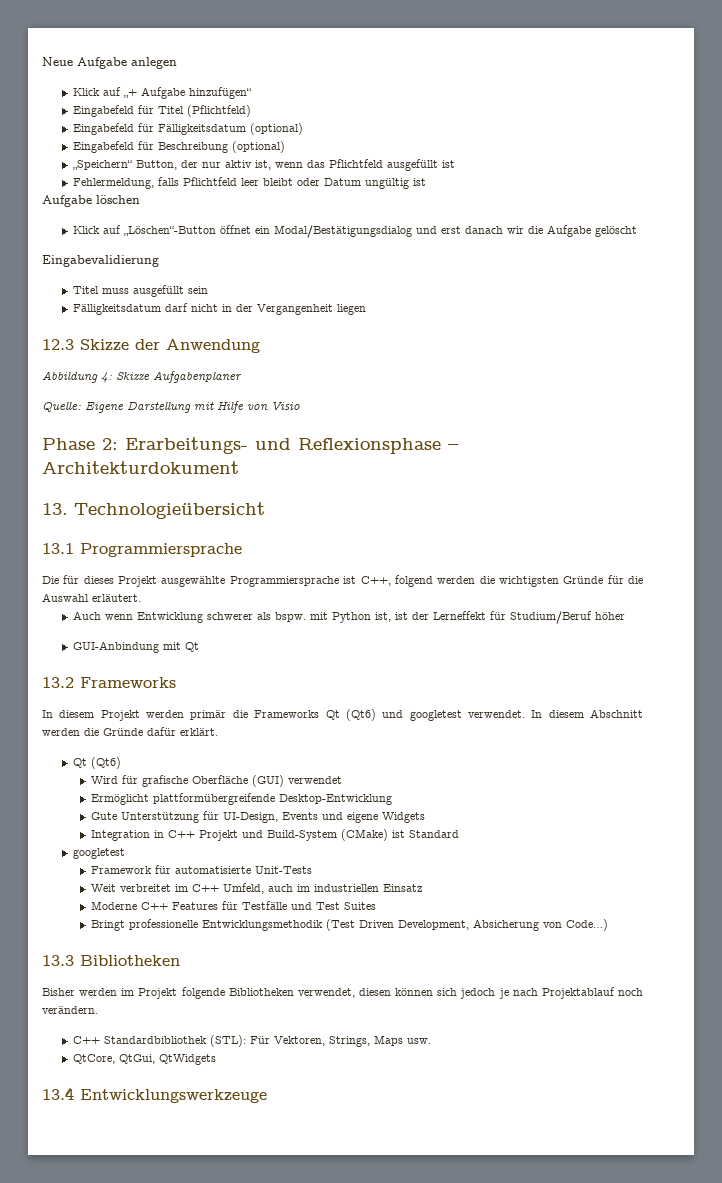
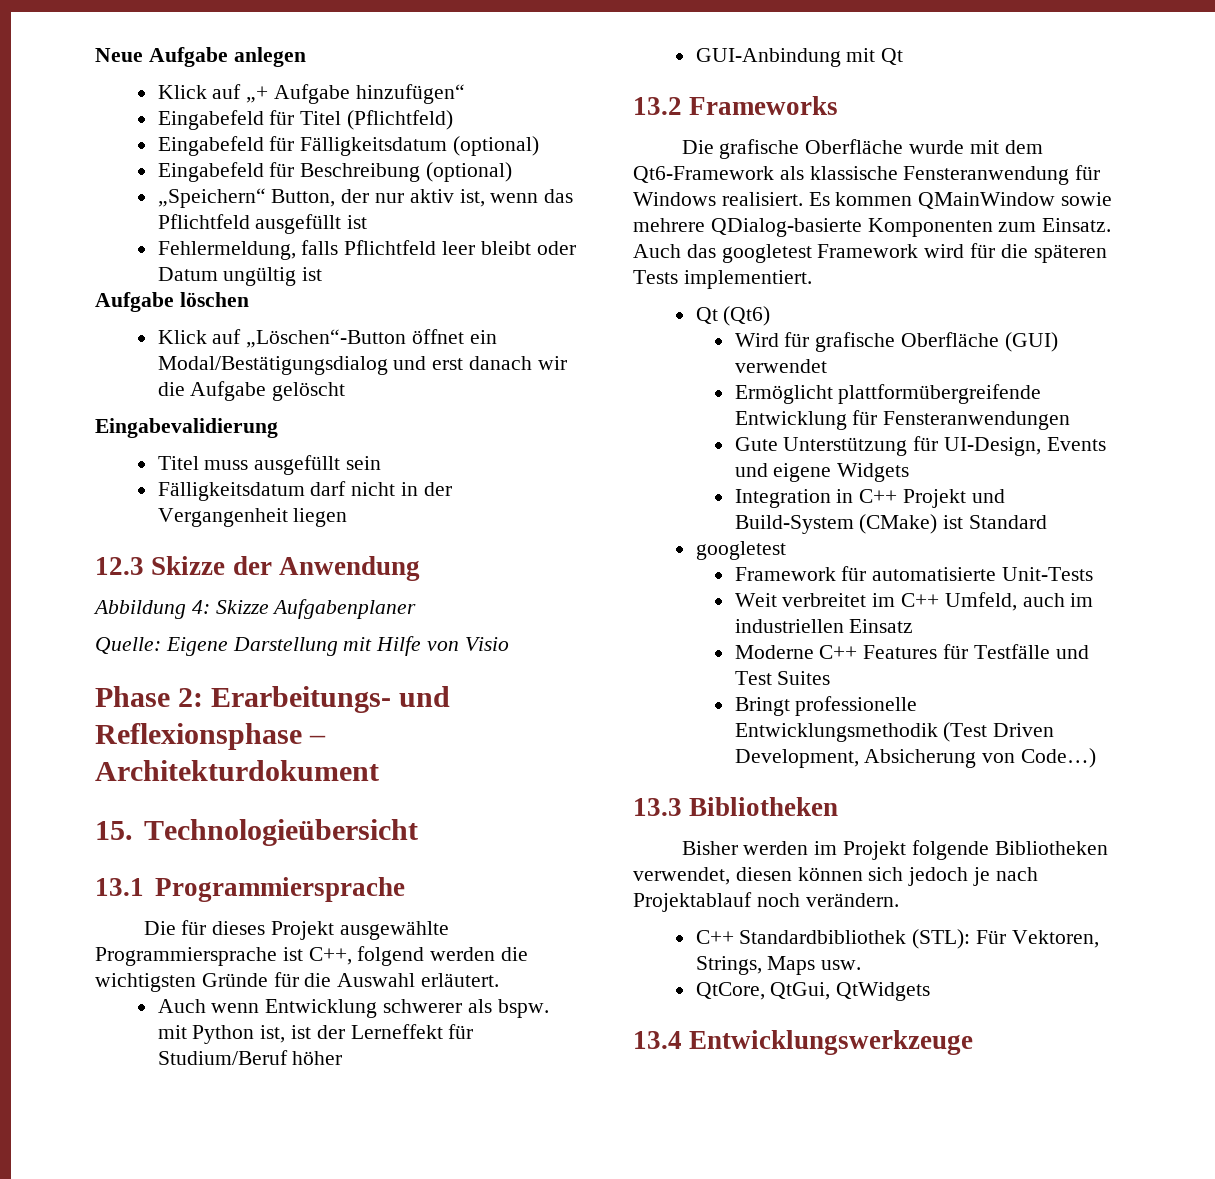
[42,503,68,515] 13. -> [95,821,133,840] 15.
[42,709,643,721] [42,727,218,736] In diesem Projekt werden primär die Frameworks Qt (Qt6) und googletest verwendet. In diesem Abschnitt werden die Gründe dafür erklärt. -> [681,139,1043,159] [633,165,1101,185] [633,192,1113,209] [633,218,1112,237] [633,243,1107,263] [633,270,812,289] Die grafische Oberfläche wurde mit dem Qt6-Framework als klassische Fensteranwendung für Windows realisiert. Es kommen QMainWindow sowie mehrere QDialog-basierte Komponenten zum Einsatz. Auch das googletest Framework wird für die späteren Tests implementiert.
[278,794,392,805] Desktop-Entwicklung -> [734,410,1071,430] Entwicklung für Fensteranwendungen

